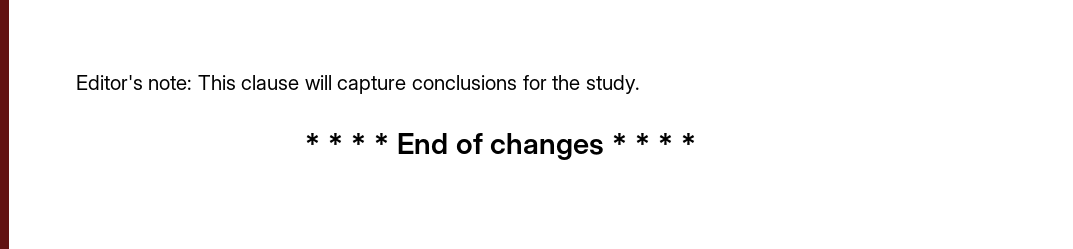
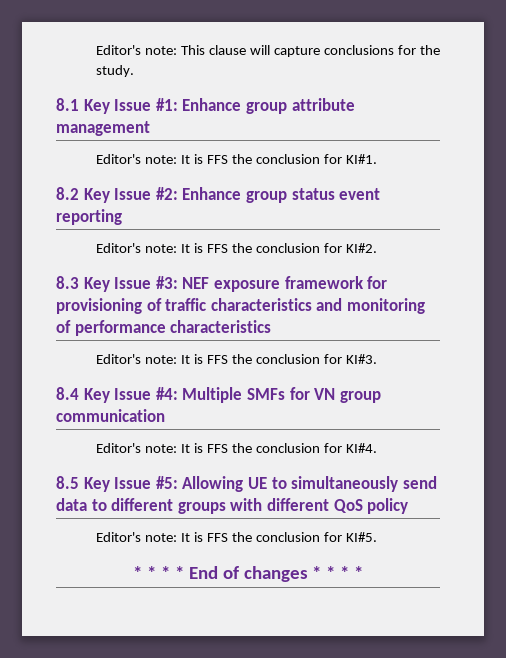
(640, 84) none -> [56,98,355,114] [56,121,150,136] [96,154,377,164] [56,187,381,203] [56,209,122,225] [96,243,377,253] [56,276,388,292] [56,298,425,314] [56,320,272,336] [96,354,377,364] [56,387,381,403] [56,409,165,422] [96,443,377,453] [56,476,437,492] [56,498,409,514] [96,532,377,542] // 8.1 Key Issue #1: Enhance group attribute management // Editor's note: It is FFS the conclusion for KI#1. // 8.2 Key Issue #2: Enhance group status event reporting // Editor's note: It is FFS the conclusion for KI#2. // 8.3 Key Issue #3: NEF exposure framework for provisioning of traffic characteristics and monitoring of performance characteristics // Editor's note: It is FFS the conclusion for KI#3. // 8.4 Key Issue #4: Multiple SMFs for VN group communication // Editor's note: It is FFS the conclusion for KI#4. // 8.5 Key Issue #5: Allowing UE to simultaneously send data to different groups with different QoS policy // Editor's note: It is FFS the conclusion for KI#5.

